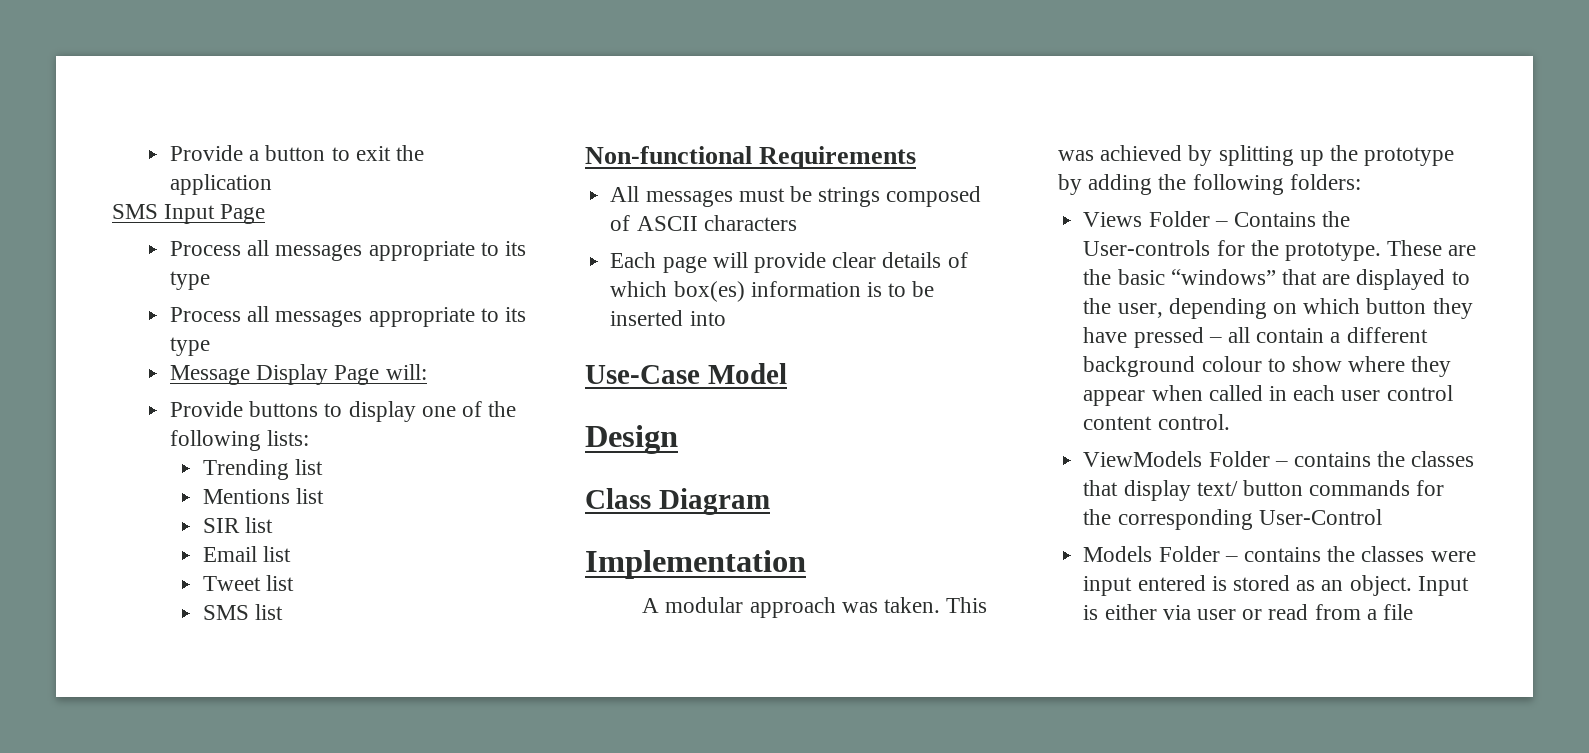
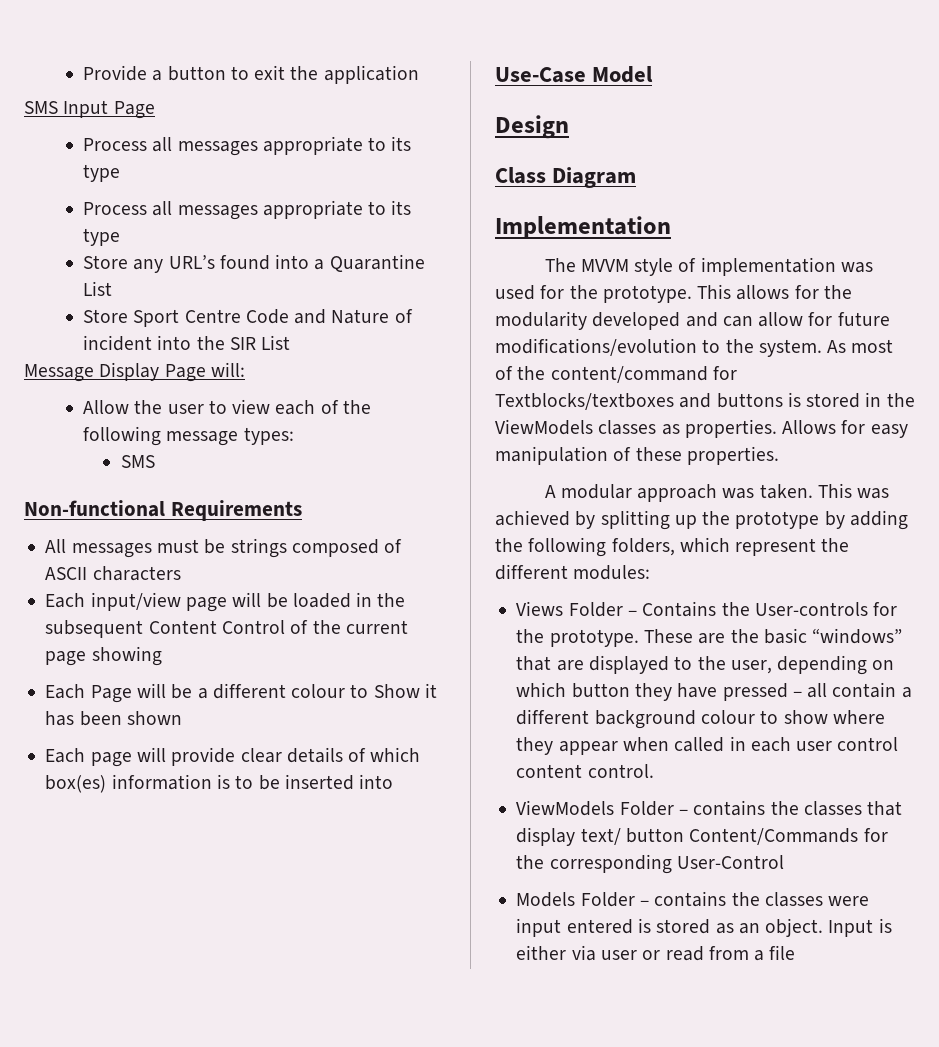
[170,364,427,385] [170,401,517,422] [170,430,310,451] [202,459,323,480] [202,488,324,504] [202,517,273,533] [202,546,291,562] [202,575,294,591] [202,604,283,620] Message Display Page will: // Provide buttons to display one of the following lists: // Trending list // Mentions list // SIR list // Email list // Tweet list // SMS list -> [83,254,425,273] [83,281,113,296] [83,309,413,327] [83,335,291,351] [24,362,245,382] [83,399,371,415] [83,426,294,446] [120,455,155,468] Store any URL’s found into a Quarantine List // Store Sport Centre Code and Nature of incident into the SIR List // Message Display Page will: // Allow the user to view each of the following message types: // SMS
(797, 223) none -> [45,592,406,612] [45,620,408,638] [45,646,162,666] [45,683,437,703] [45,711,182,726] // Each input/view page will be loaded in the subsequent Content Control of the current page showing // Each Page will be a different colour to Show it has been shown
(806, 564) none -> [544,257,873,276] [495,284,852,303] [495,311,890,330] [495,338,894,357] [495,366,737,383] [495,392,915,410] [495,419,908,438] [495,446,779,465] // The MVVM style of implementation was used for the prototype. This allows for the modularity developed and can allow for future modifications/evolution to the system. As most of the content/command for Textblocks/textboxes and buttons is stored in the ViewModels classes as properties. Allows for easy manipulation of these properties.
[1289,174,1361,190] folders: -> [611,537,850,556] [495,564,651,580] folders, which represent the different modules:
[1309,480,1411,496] commands -> [689,828,859,845] Content/Commands

